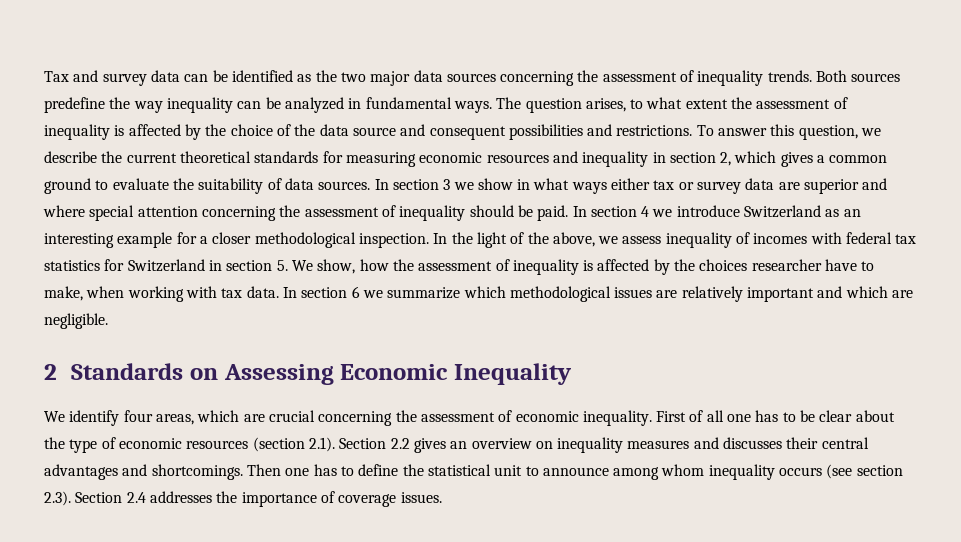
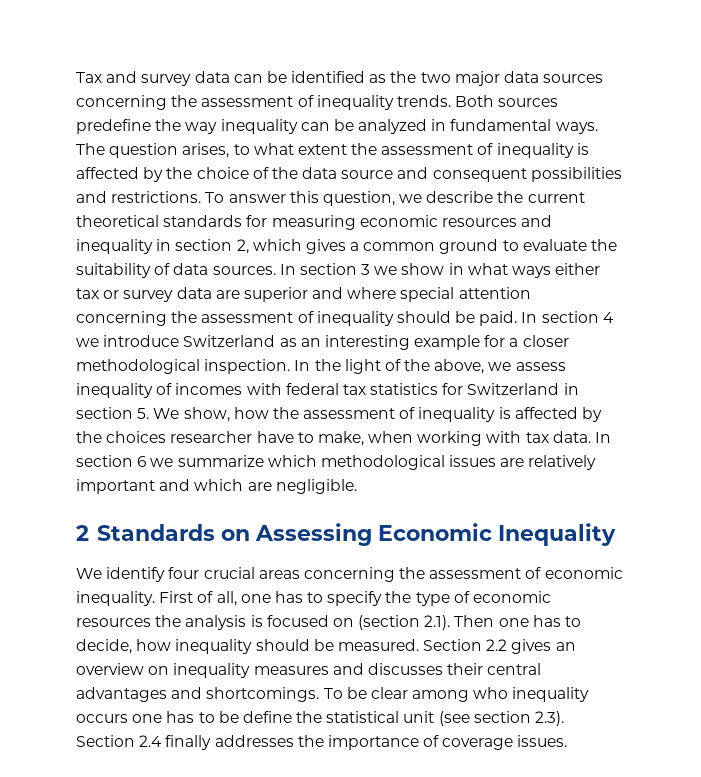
[155,410,315,425] areas, which are crucial -> [203,567,300,579] crucial areas
[706,410,895,422] all one has to be clear about -> [216,591,383,606] all, one has to specify
[252,437,335,452] (section 2.1). -> [155,615,582,630] [76,639,419,654] the analysis is focused on (section 2.1). Then one has to decide, how inequality should be measured.
[246,464,354,476] Then one has to -> [323,687,590,702] [76,711,239,723] To be clear among who inequality occurs one has to be
[525,464,823,480] to announce among whom inequality occurs -> (435, 717) none
(146, 497) none -> [165,735,212,750] finally

